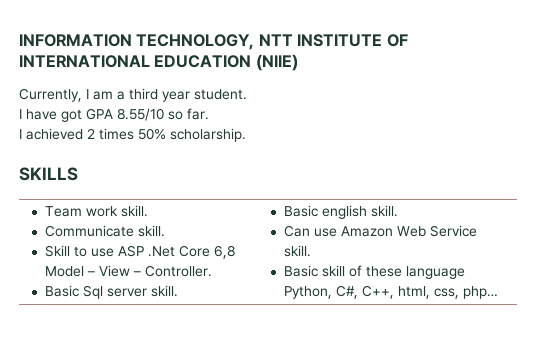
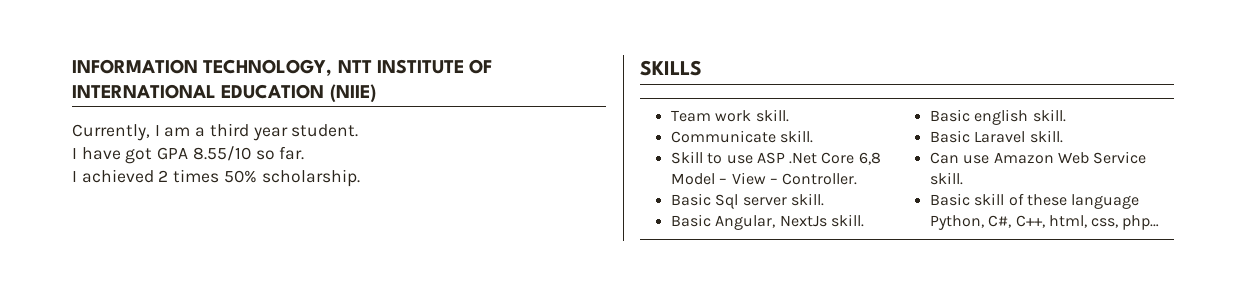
(178, 291) none -> [670,214,864,230] // Basic Angular, NextJs skill.
(398, 211) none -> [929,130,1063,143] // Basic Laravel skill.

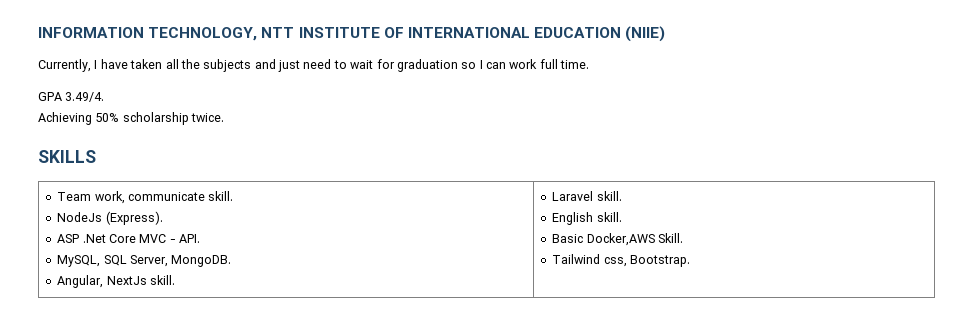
[164,123,359,141] [72,146,305,164] [72,169,360,187] am a third year student. // I have got GPA 8.55/10 so far. // I achieved 2 times 50% scholarship. -> [100,59,590,72] [38,92,105,102] [38,112,225,125] have taken all the subjects and just need to wait for graduation so I can work full time. // GPA 3.49/4. // Achieving 50% scholarship twice.
[715,109,789,122] [670,130,814,143] [670,151,881,165] [670,172,858,185] [670,193,824,209] [670,214,711,227] work skill. // Communicate skill. // Skill to use ASP .Net Core 6,8 Model – View – Controller. // Basic Sql server skill. // Basic -> [94,191,234,204] [57,211,163,225] [57,234,201,243] [57,255,232,267] work, communicate skill. // NodeJs (Express). // ASP .Net Core MVC - API. // MySQL, SQL Server, MongoDB. //
[929,109,1066,125] [929,130,1063,143] [929,151,1147,164] [929,172,963,185] [929,193,1140,209] [929,215,1160,230] Basic english skill. // Basic Laravel skill. // Can use Amazon Web Service skill. // Basic skill of these language Python, C#, C++, html, css, php… -> [552,191,622,201] [552,212,622,225] [552,233,683,246] [552,254,690,267] Laravel skill. // English skill. // Basic Docker,AWS Skill. // Tailwind css, Bootstrap.

